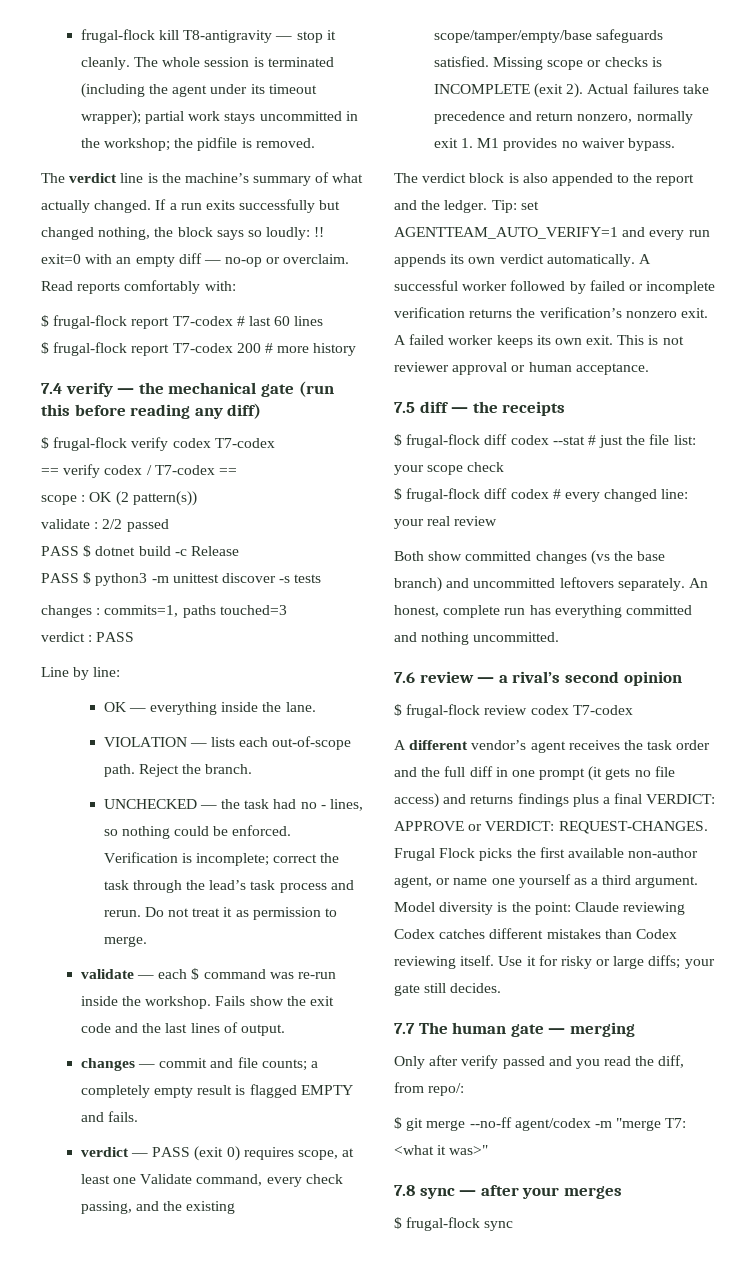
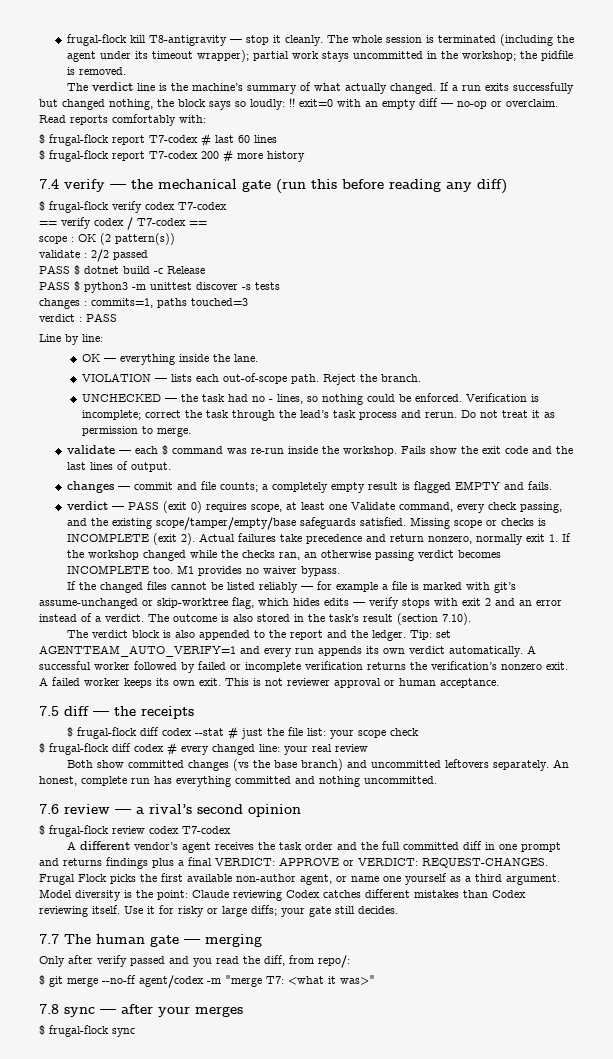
(474, 143) none -> [561,533,571,542] [66,550,501,561] [66,565,173,574] If the workshop changed while the checks ran, an otherwise passing verdict becomes INCOMPLETE too.
(675, 144) none -> [67,581,517,593] [39,597,562,609] [39,613,471,625] // If the changed files cannot be listed reliably — for example a file is marked with git’s assume-unchanged or skip-worktree flag, which hides edits — verify stops with exit 2 and an error instead of a verdict. The outcome is also stored in the task’s result (section 7.10).
(466, 771) none -> [403,842,460,850] committed
[588,766,675,781] [394,793,439,808] (it gets no file access) -> (562, 847) none

